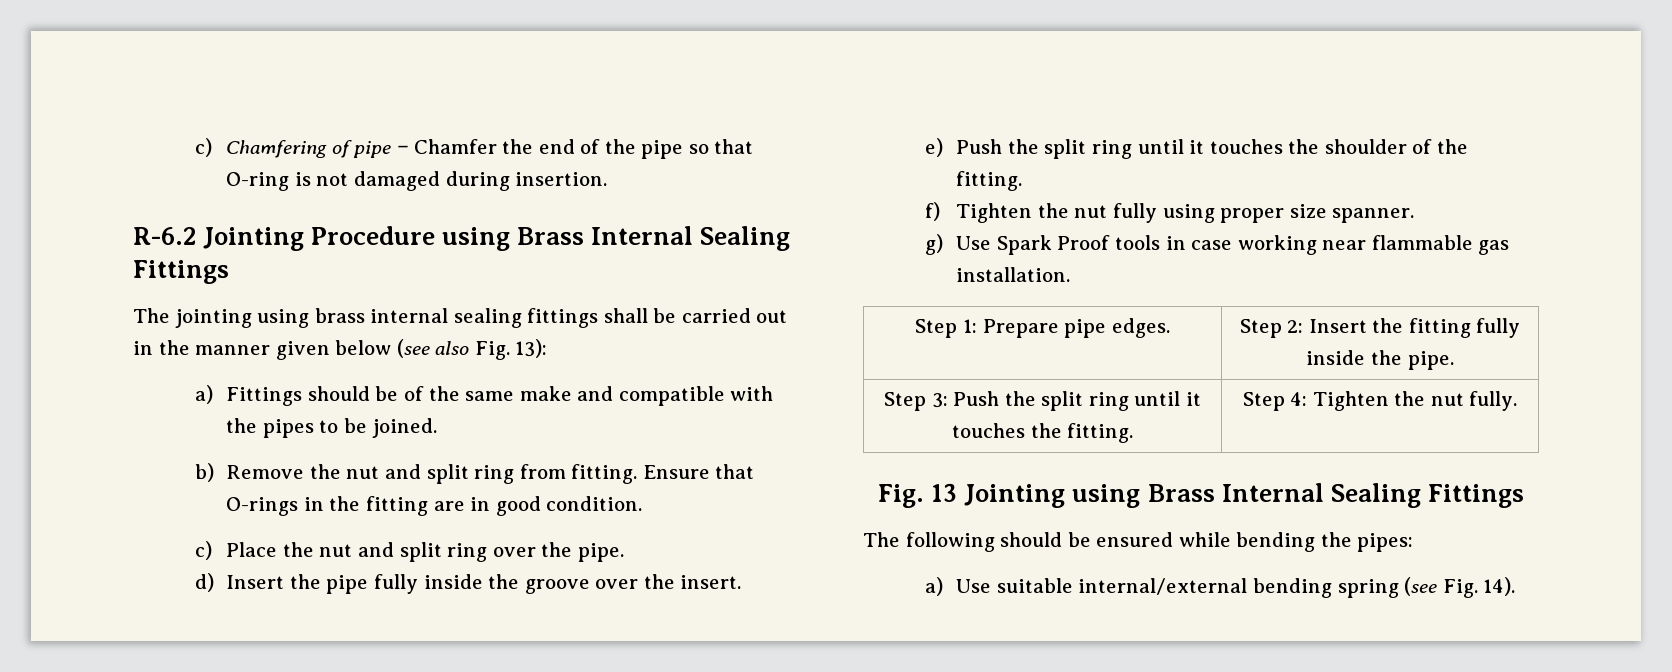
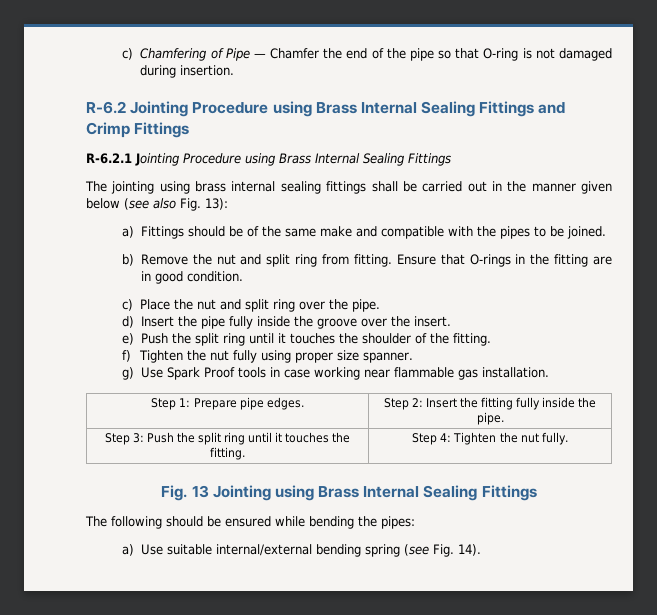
[353,141,408,158] pipe ‒ -> [225,48,266,61] Pipe —
(229, 272) none -> [538,102,566,114] [86,122,190,138] [86,153,451,166] and Crimp Fittings // R-6.2.1 Jointing Procedure using Brass Internal Sealing Fittings

